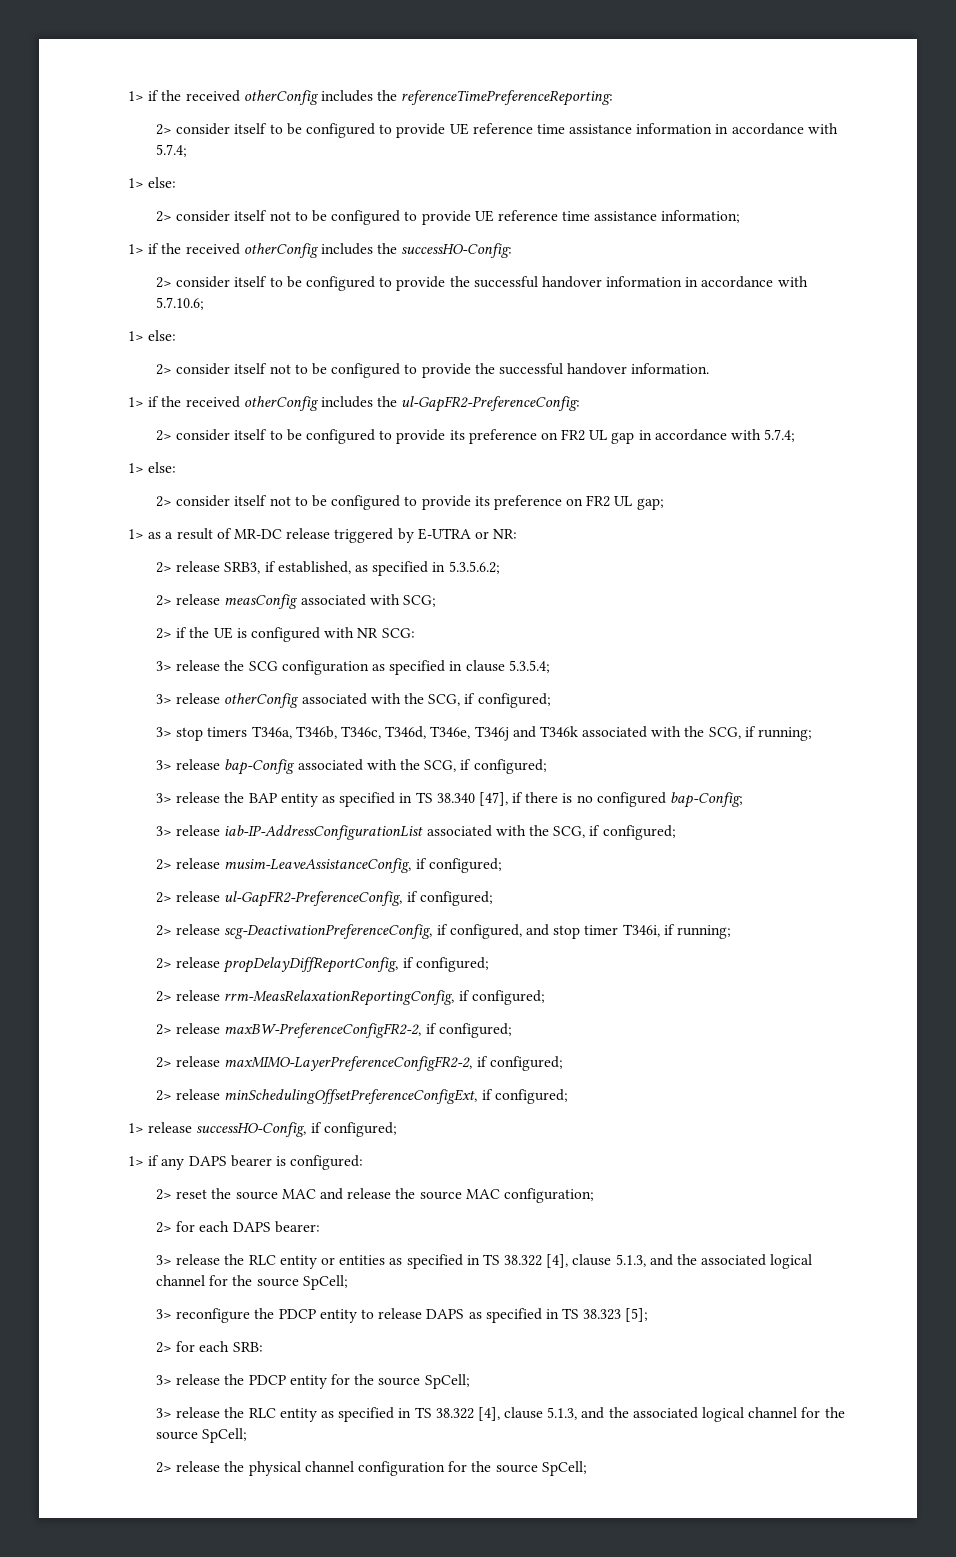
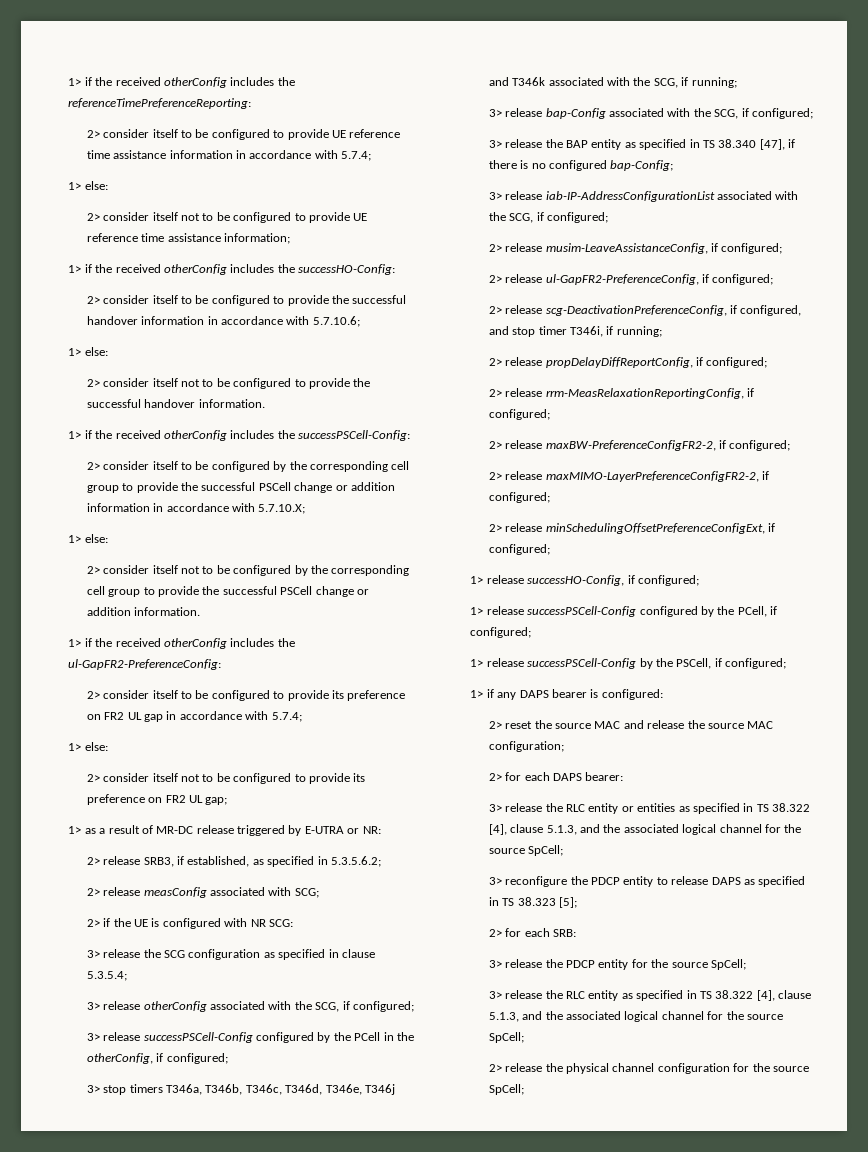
(710, 368) none -> [68,430,411,441] [86,461,410,472] [86,482,395,493] [86,503,306,514] [68,534,108,543] [86,565,410,576] [86,586,369,597] [86,607,201,616] // 1> if the received otherConfig includes the successPSCell-Config: // 2> consider itself to be configured by the corresponding cell group to provide the successful PSCell change or addition information in accordance with 5.7.10.X; // 1> else: // 2> consider itself not to be configured by the corresponding cell group to provide the successful PSCell change or addition information.
(551, 700) none -> [86,1032,414,1043] [86,1053,228,1064] // 3> release successPSCell-Config configured by the PCell in the otherConfig, if configured;
(397, 1129) none -> [470,606,778,617] [470,627,532,638] [470,658,787,669] // 1> release successPSCell-Config configured by the PCell, if configured; // 1> release successPSCell-Config by the PSCell, if configured;

